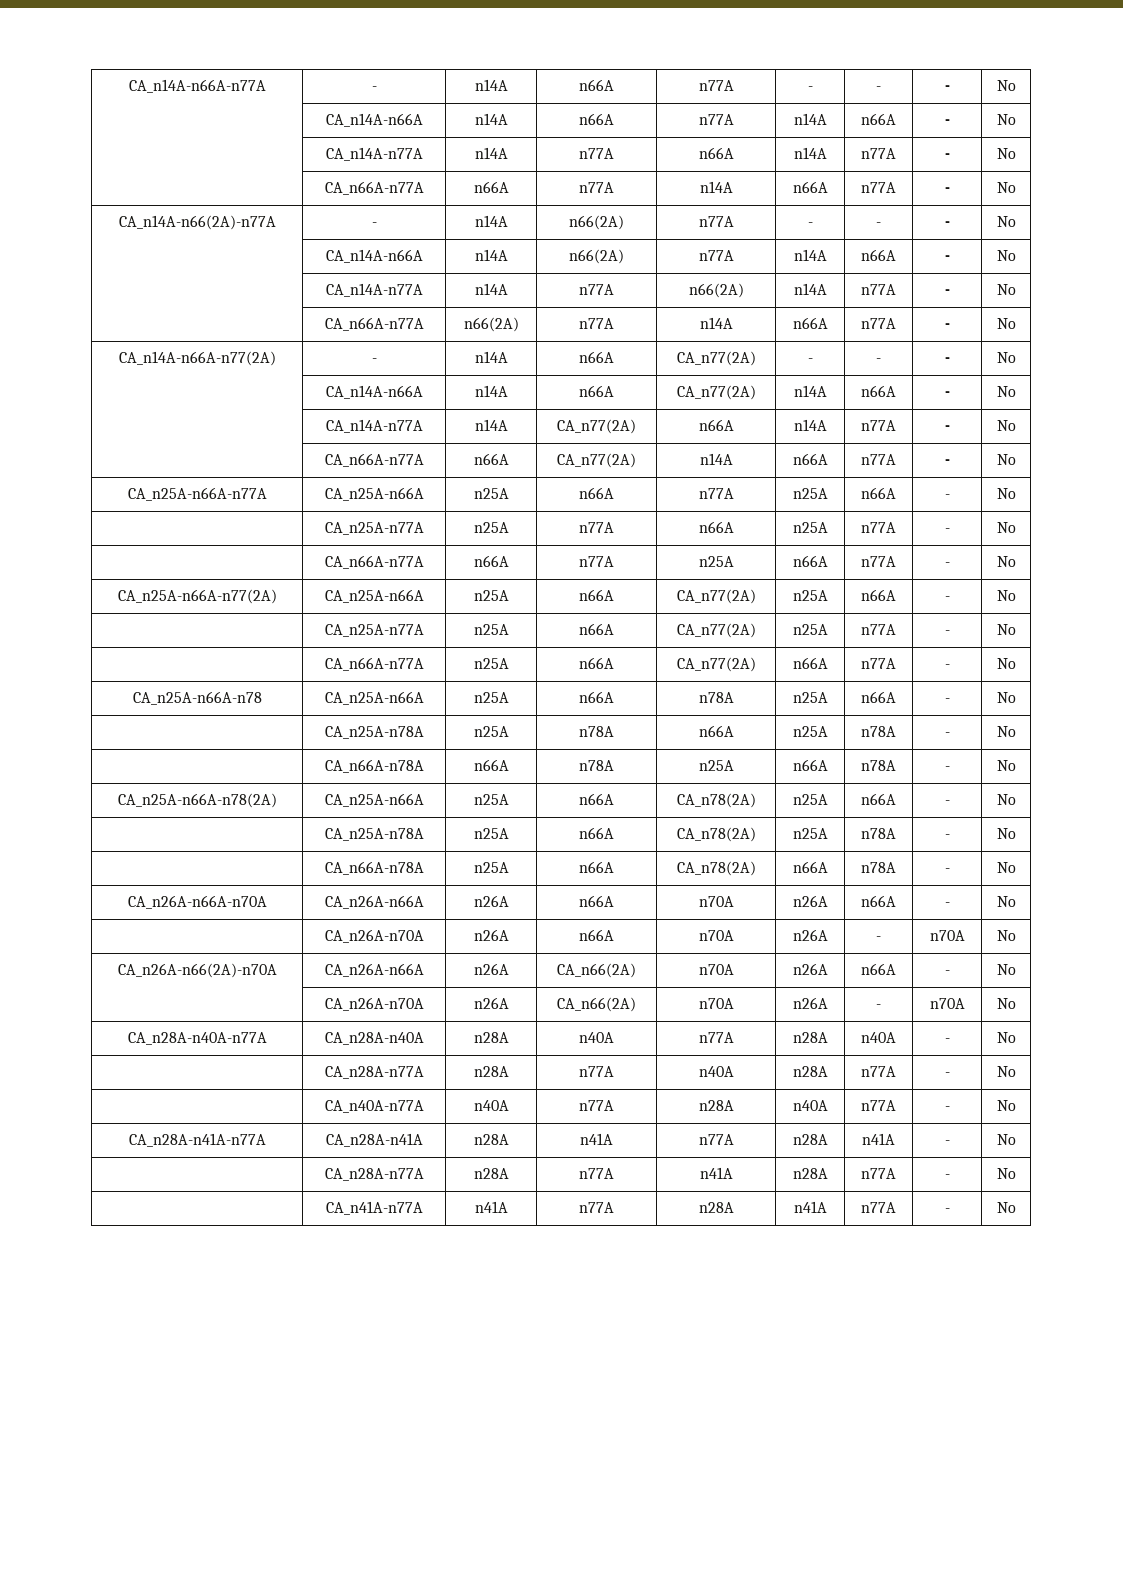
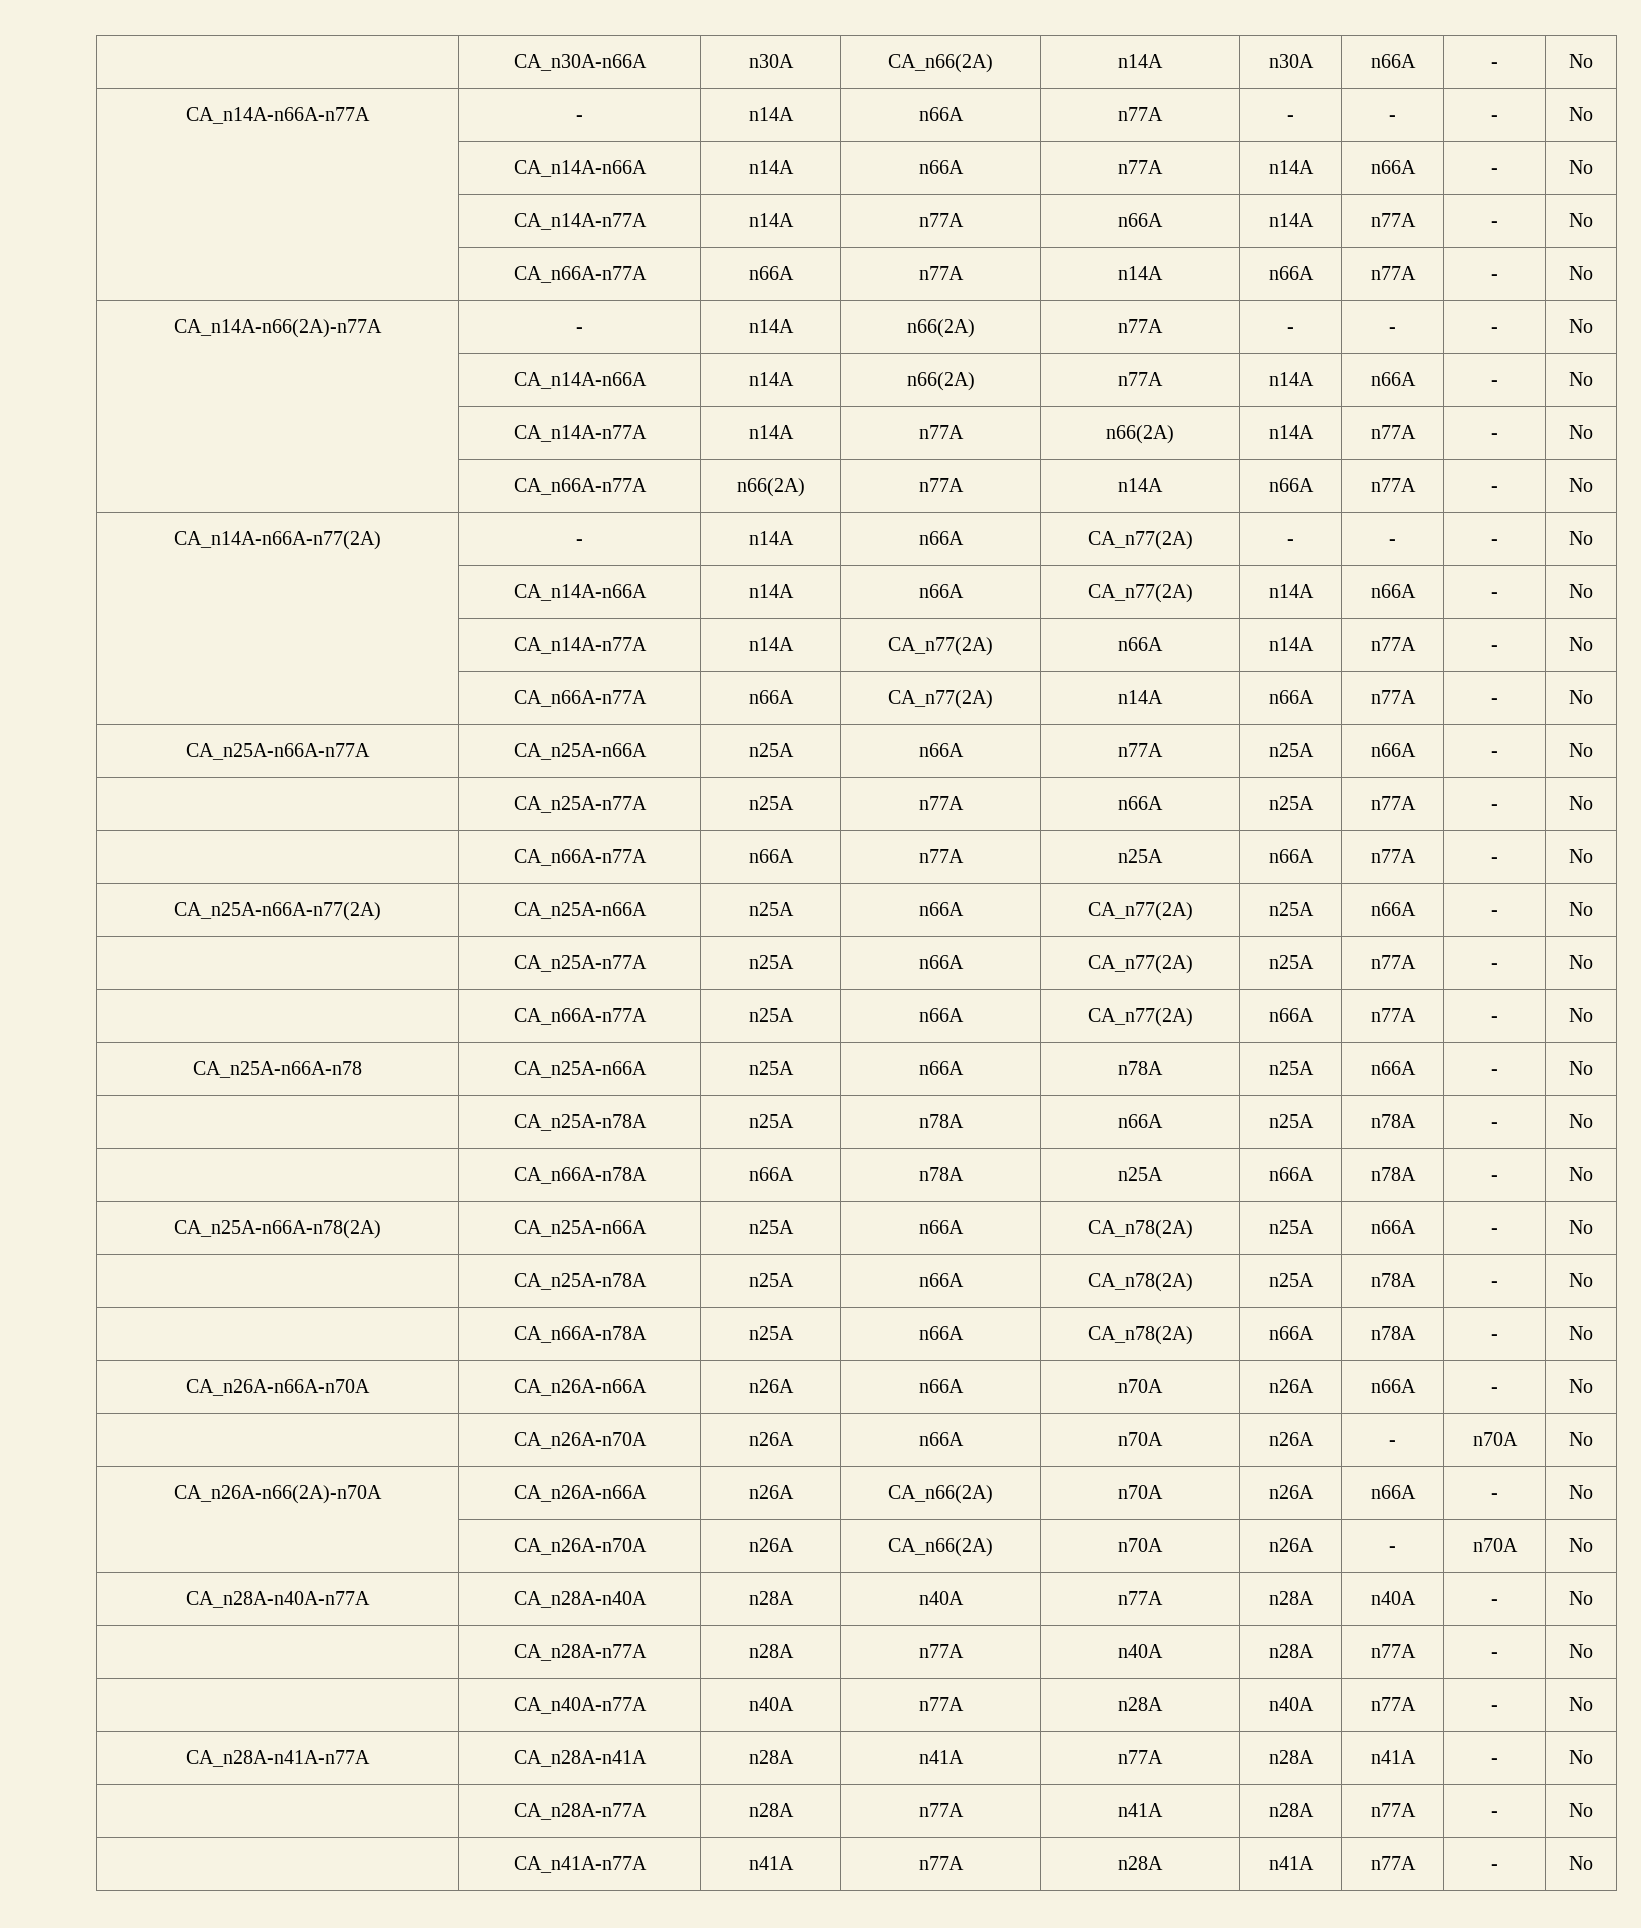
(128, 86) none -> [513,54,647,71] [748,54,794,68] [888,54,993,73] [1118,54,1163,68] [1268,54,1314,68] [1370,54,1416,68] [1491,62,1498,68] [1569,54,1593,68] | CA_n30A-n66A | n30A | CA_n66(2A) | n14A | n30A | n66A | - | No //

